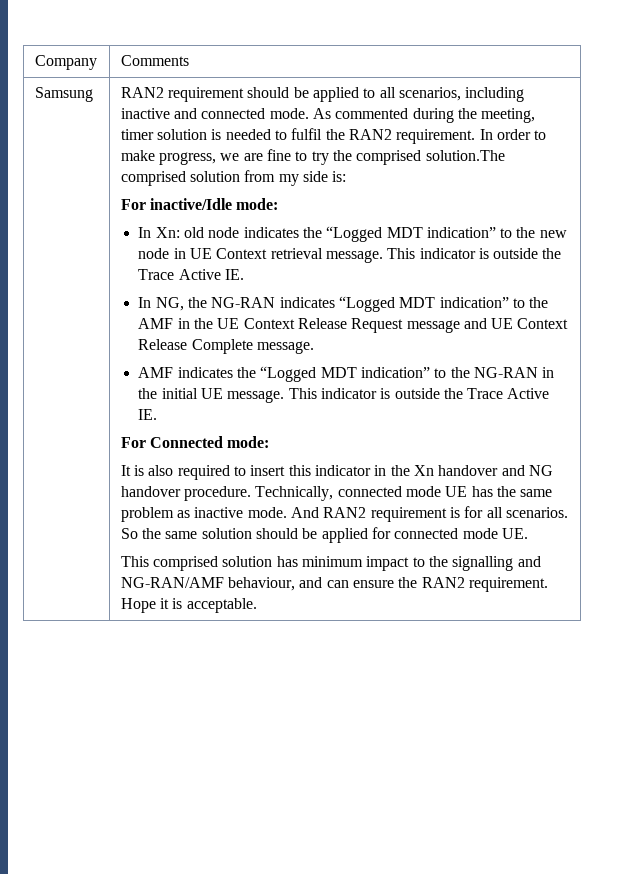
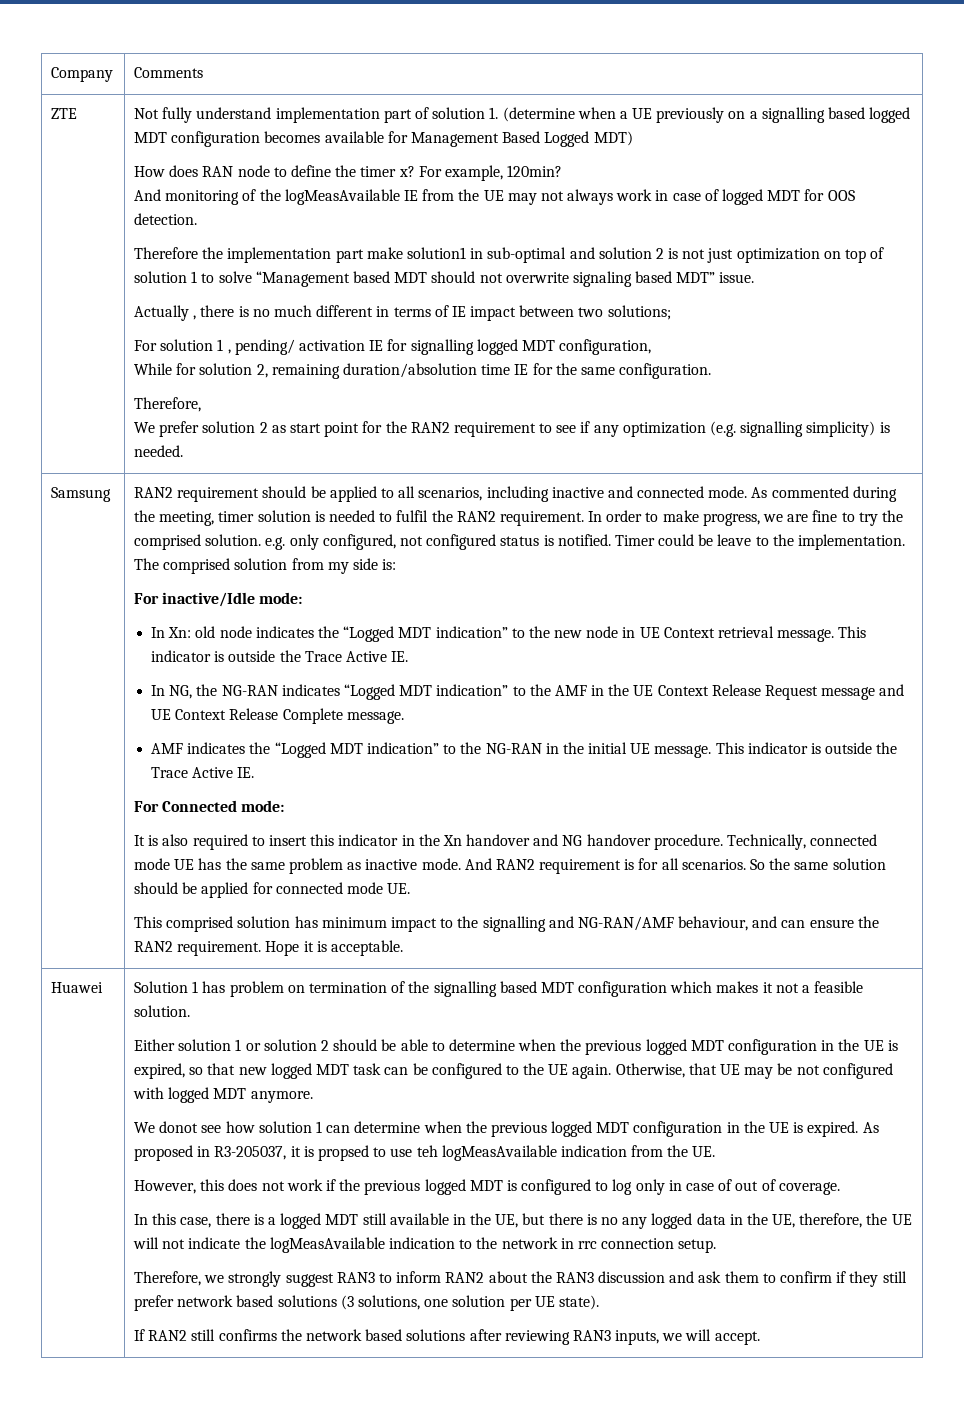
(189, 60) none -> [51,108,78,119] [134,107,911,123] [134,131,633,147] [134,165,563,181] [134,189,855,205] [134,213,198,225] [134,247,885,263] [134,271,755,287] [134,305,671,321] [134,339,652,355] [134,363,712,379] [134,397,202,412] [134,421,890,437] [134,445,184,457] // ZTE | Not fully understand implementation part of solution 1. (determine when a UE previously on a signalling based logged MDT configuration becomes available for Management Based Logged MDT) // How does RAN node to define the timer x? For example, 120min? // And monitoring of the logMeasAvailable IE from the UE may not always work in case of logged MDT for OOS detection. // Therefore the implementation part make solution1 in sub-optimal and solution 2 is not just optimization on top of solution 1 to solve “Management based MDT should not overwrite signaling based MDT” issue. // Actually , there is no much different in terms of IE impact between two solutions; // For solution 1 , pending/ activation IE for signalling logged MDT configuration, // While for solution 2, remaining duration/absolution time IE for the same configuration. // Therefore, // We prefer solution 2 as start point for the RAN2 requirement to see if any optimization (e.g. signalling simplicity) is needed.
[425,150,505,161] solution.The -> [205,534,905,550] [134,558,160,570] solution. e.g. only configured, not configured status is notified. Timer could be leave to the implementation. The
(257, 605) none -> [51,982,104,993] [134,981,864,997] [134,1005,191,1017] [134,1039,898,1055] [134,1063,893,1079] [133,1087,313,1103] [134,1121,879,1137] [134,1145,716,1161] [134,1179,840,1195] [134,1213,912,1229] [133,1237,717,1253] [134,1271,907,1287] [134,1295,599,1311] [134,1329,760,1345] // Huawei | Solution 1 has problem on termination of the signalling based MDT configuration which makes it not a feasible solution. // Either solution 1 or solution 2 should be able to determine when the previous logged MDT configuration in the UE is expired, so that new logged MDT task can be configured to the UE again. Otherwise, that UE may be not configured with logged MDT anymore. // We donot see how solution 1 can determine when the previous logged MDT configuration in the UE is expired. As proposed in R3-205037, it is propsed to use teh logMeasAvailable indication from the UE. // However, this does not work if the previous logged MDT is configured to log only in case of out of coverage. // In this case, there is a logged MDT still available in the UE, but there is no any logged data in the UE, therefore, the UE will not indicate the logMeasAvailable indication to the network in rrc connection setup. // Therefore, we strongly suggest RAN3 to inform RAN2 about the RAN3 discussion and ask them to confirm if they still prefer network based solutions (3 solutions, one solution per UE state). // If RAN2 still confirms the network based solutions after reviewing RAN3 inputs, we will accept.

